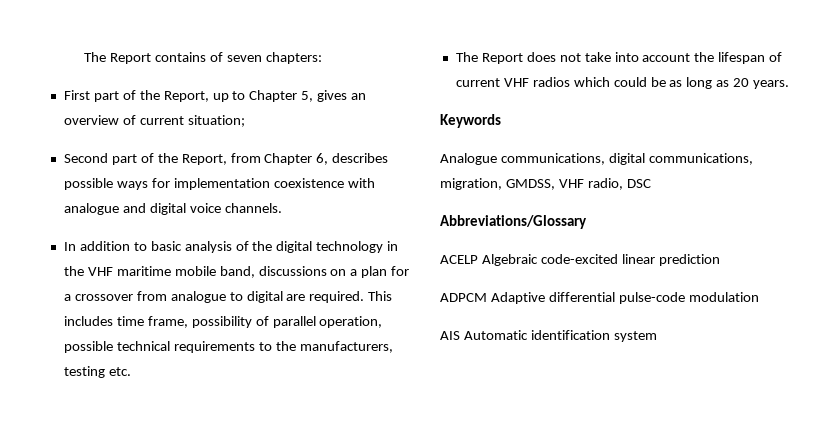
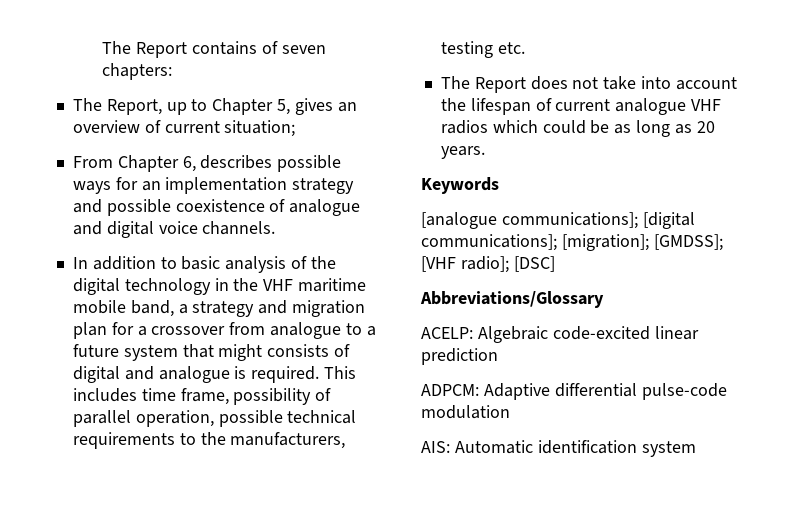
[63,90,160,102] First part of the -> [72,98,102,111] The
[63,153,261,165] Second part of the Report, from -> [72,156,113,168] From
[173,178,375,190] implementation coexistence with -> [141,177,355,194] [72,199,286,216] an implementation strategy and possible coexistence of
[258,266,358,276] discussions on a -> [178,300,366,317] a strategy and migration
[246,291,306,303] digital are -> [366,326,376,336] [72,344,351,361] [72,366,247,383] a future system that might consists of digital and analogue is
(500, 82) none -> [615,98,687,115] analogue
[440,153,753,165] [440,178,651,190] Analogue communications, digital communications, migration, GMDSS, VHF radio, DSC -> [421,212,695,229] [421,234,723,251] [421,256,555,273] [analogue communications]; [digital communications]; [migration]; [GMDSS]; [VHF radio]; [DSC]
[440,255,478,264] ACELP -> [421,327,473,339] ACELP:
[440,293,487,302] ADPCM -> [421,384,479,396] ADPCM:
[440,331,460,340] AIS -> [421,441,450,453] AIS:

